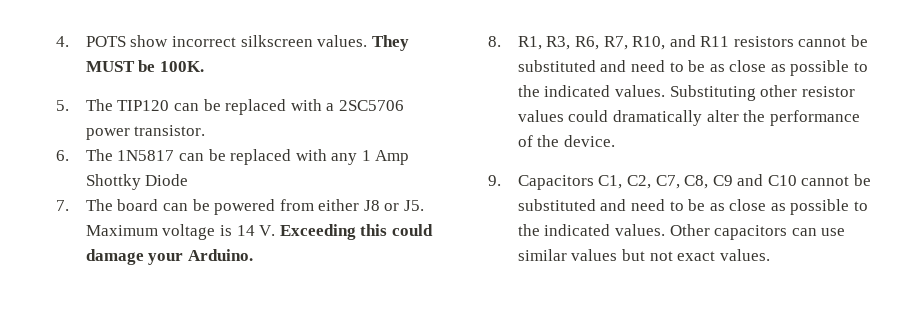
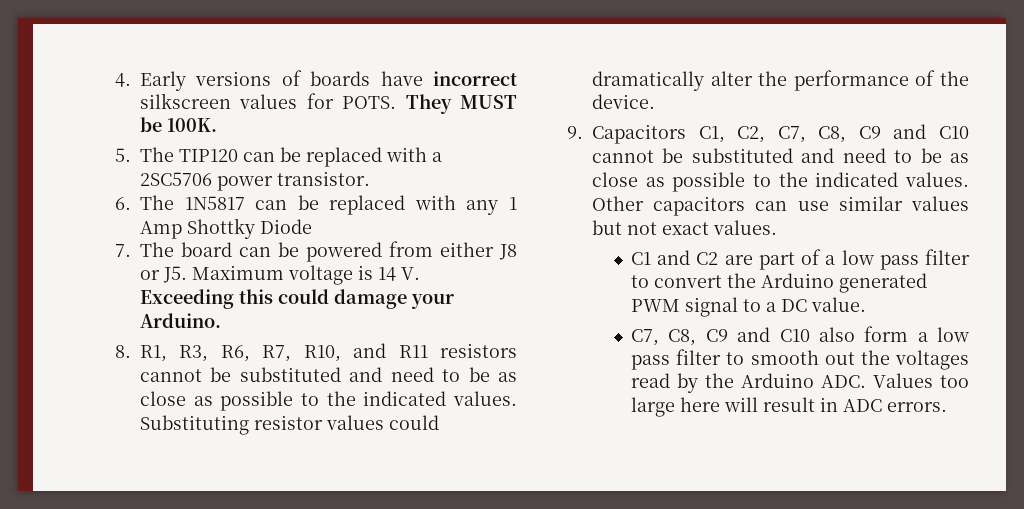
[85,35,368,47] POTS show incorrect silkscreen values. -> [140,70,517,91] [140,93,397,109] Early versions of boards have incorrect silkscreen values for POTS.
[760,85,798,97] other -> (249, 425) none
(770, 255) none -> [631,249,971,270] [631,273,928,293] [631,297,867,317] [631,326,970,346] [631,349,969,370] [631,373,969,393] [631,397,948,417] // C1 and C2 are part of a low pass filter to convert the Arduino generated PWM signal to a DC value. // C7, C8, C9 and C10 also form a low pass filter to smooth out the voltages read by the Arduino ADC. Values too large here will result in ADC errors.

